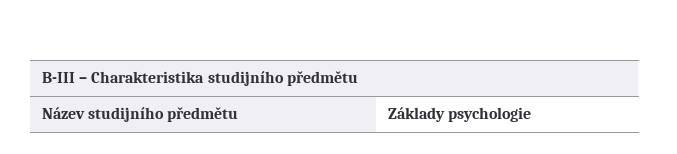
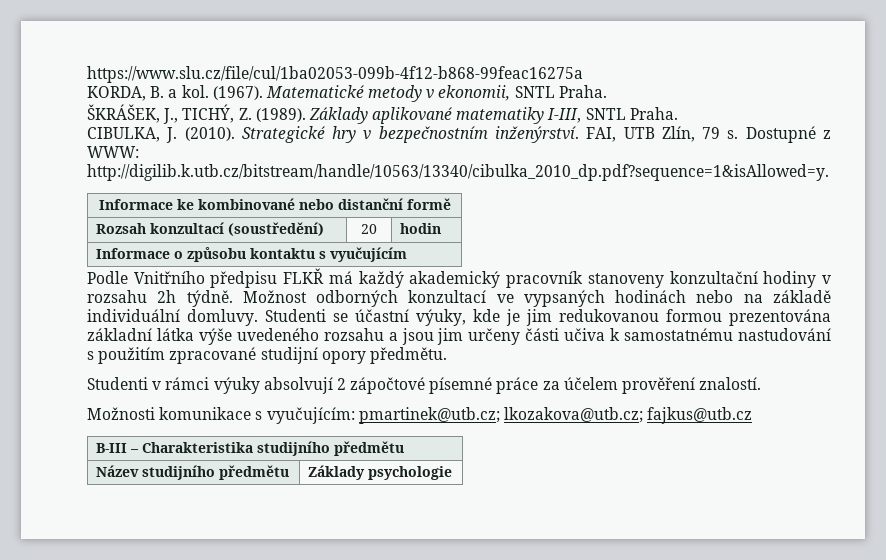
(41, 77) none -> [87,66,583,83] [87,85,607,102] [87,104,678,124] [87,126,832,143] [87,146,139,158] [87,164,829,181] [98,198,451,210] [95,222,324,236] [361,224,377,234] [399,223,441,234] [95,247,407,262] [87,268,832,288] [87,290,831,307] [87,309,831,326] [87,328,831,345] [87,347,447,364] [87,377,762,394] [87,407,753,424] https://www.slu.cz/file/cul/1ba02053-099b-4f12-b868-99feac16275a // KORDA, B. a kol. (1967). Matematické metody v ekonomii, SNTL Praha. // ŠKRÁŠEK, J., TICHÝ, Z. (1989). Základy aplikované matematiky I-III, SNTL Praha. // CIBULKA, J. (2010). Strategické hry v bezpečnostním inženýrství. FAI, UTB Zlín, 79 s. Dostupné z WWW: http://digilib.k.utb.cz/bitstream/handle/10563/13340/cibulka_2010_dp.pdf?sequence=1&isAllowed=y. // Informace ke kombinované nebo distanční formě // Rozsah konzultací (soustředění) | 20 | hodin // Informace o způsobu kontaktu s vyučujícím // Podle Vnitřního předpisu FLKŘ má každý akademický pracovník stanoveny konzultační hodiny v rozsahu 2h týdně. Možnost odborných konzultací ve vypsaných hodinách nebo na základě individuální domluvy. Studenti se účastní výuky, kde je jim redukovanou formou prezentována základní látka výše uvedeného rozsahu a jsou jim určeny části učiva k samostatnému nastudování s použitím zpracované studijní opory předmětu. // Studenti v rámci výuky absolvují 2 zápočtové písemné práce za účelem prověření znalostí. // Možnosti komunikace s vyučujícím: pmartinek@utb.cz; lkozakova@utb.cz; fajkus@utb.cz //

